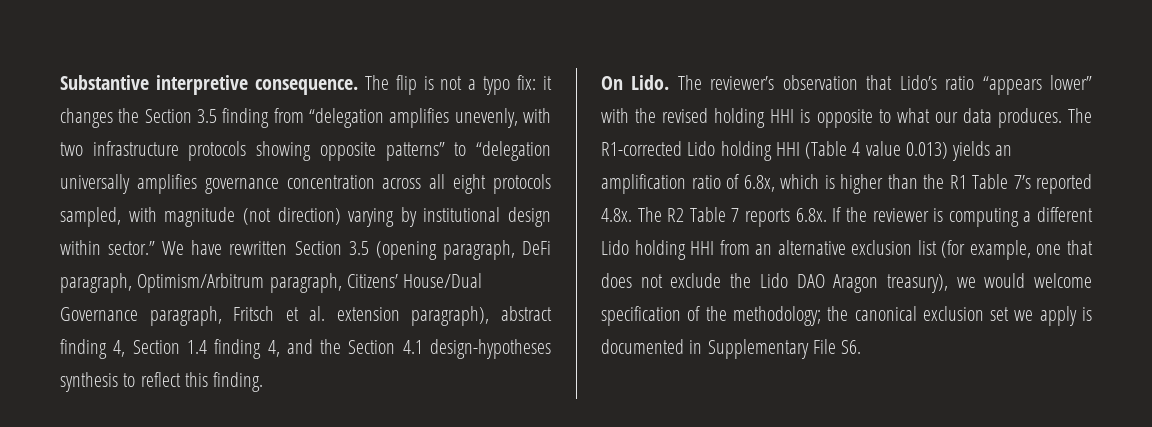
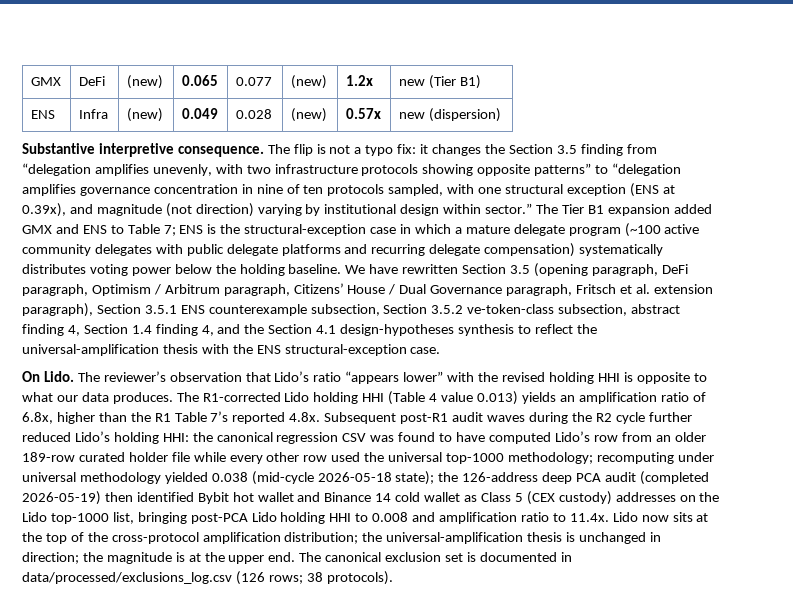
(60, 82) none -> [30,77,61,86] [78,76,105,86] [126,75,163,89] [181,75,218,86] [235,77,272,86] [290,75,327,89] [345,75,373,86] [398,75,481,89] [30,110,55,119] [78,109,108,119] [126,108,163,122] [181,108,218,119] [235,109,272,119] [290,108,327,122] [345,108,381,119] [398,108,501,122] GMX | DeFi | (new) | 0.065 | 0.077 | (new) | 1.2x | new (Tier B1) // ENS | Infra | (new) | 0.049 | 0.028 | (new) | 0.57x | new (dispersion) //
[60,174,130,194] universally -> (682, 169) none
[382,174,551,194] [60,207,157,227] across all eight protocols sampled, with -> [241,183,675,197] [22,203,93,217] in nine of ten protocols sampled, with one structural exception (ENS at 0.39x), and
(156, 248) none -> [536,204,712,216] [22,223,700,237] [22,243,664,257] [22,264,342,276] The Tier B1 expansion added GMX and ENS to Table 7; ENS is the structural-exception case in which a mature delegate program (~100 active community delegates with public delegate platforms and recurring delegate compensation) systematically distributes voting power below the holding baseline.
[137,273,483,293] Optimism/Arbitrum paragraph, Citizens’ House/Dual -> [91,283,427,296] Optimism / Arbitrum paragraph, Citizens’ House / Dual
(490, 316) none -> [96,304,628,316] Section 3.5.1 ENS counterexample subsection, Section 3.5.2 ve-token-class subsection,
[184,372,264,392] this finding. -> [576,324,597,334] [22,344,441,356] the universal-amplification thesis with the ENS structural-exception case.
[780,174,835,189] which is -> (53, 418) none
[637,207,1093,227] [601,240,1093,260] [601,273,1092,293] [601,306,849,326] The R2 Table 7 reports 6.8x. If the reviewer is computing a different Lido holding HHI from an alternative exclusion list (for example, one that does not exclude the Lido DAO Aragon treasury), we would welcome specification of the methodology; the -> [324,412,692,424] [22,431,706,444] [22,452,714,464] [22,471,709,485] [22,491,720,505] [22,512,709,524] [22,532,661,544] [22,552,322,564] Subsequent post-R1 audit waves during the R2 cycle further reduced Lido’s holding HHI: the canonical regression CSV was found to have computed Lido’s row from an older 189-row curated holder file while every other row used the universal top-1000 methodology; recomputing under universal methodology yielded 0.038 (mid-cycle 2026-05-18 state); the 126-address deep PCA audit (completed 2026-05-19) then identified Bybit hot wallet and Binance 14 cold wallet as Class 5 (CEX custody) addresses on the Lido top-1000 list, bringing post-PCA Lido holding HHI to 0.008 and amplification ratio to 11.4x. Lido now sits at the top of the cross-protocol amplification distribution; the universal-amplification thesis is unchanged in direction; the magnitude is at the upper end. The
[1014,306,1077,326] we apply -> (464, 557) none
[707,339,862,359] Supplementary File S6. -> [22,571,393,585] data/processed/exclusions_log.csv (126 rows; 38 protocols).

